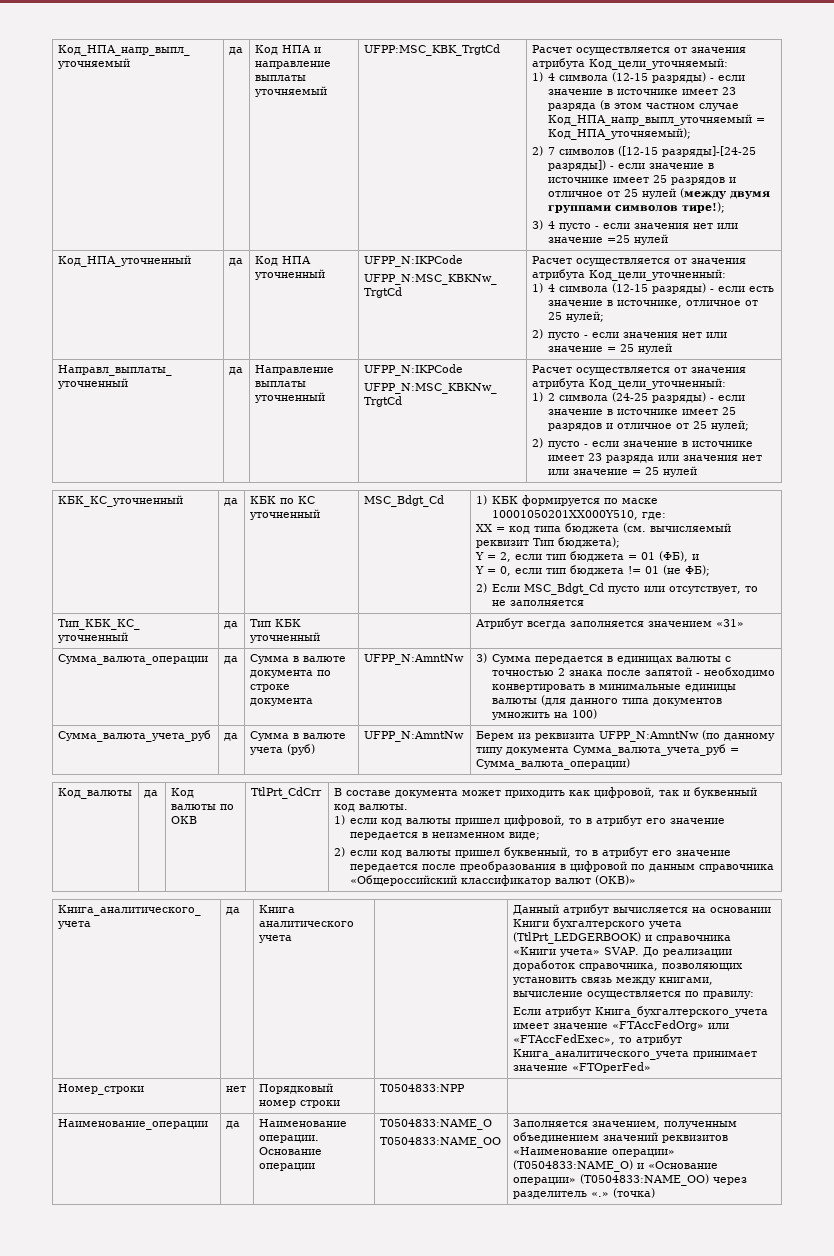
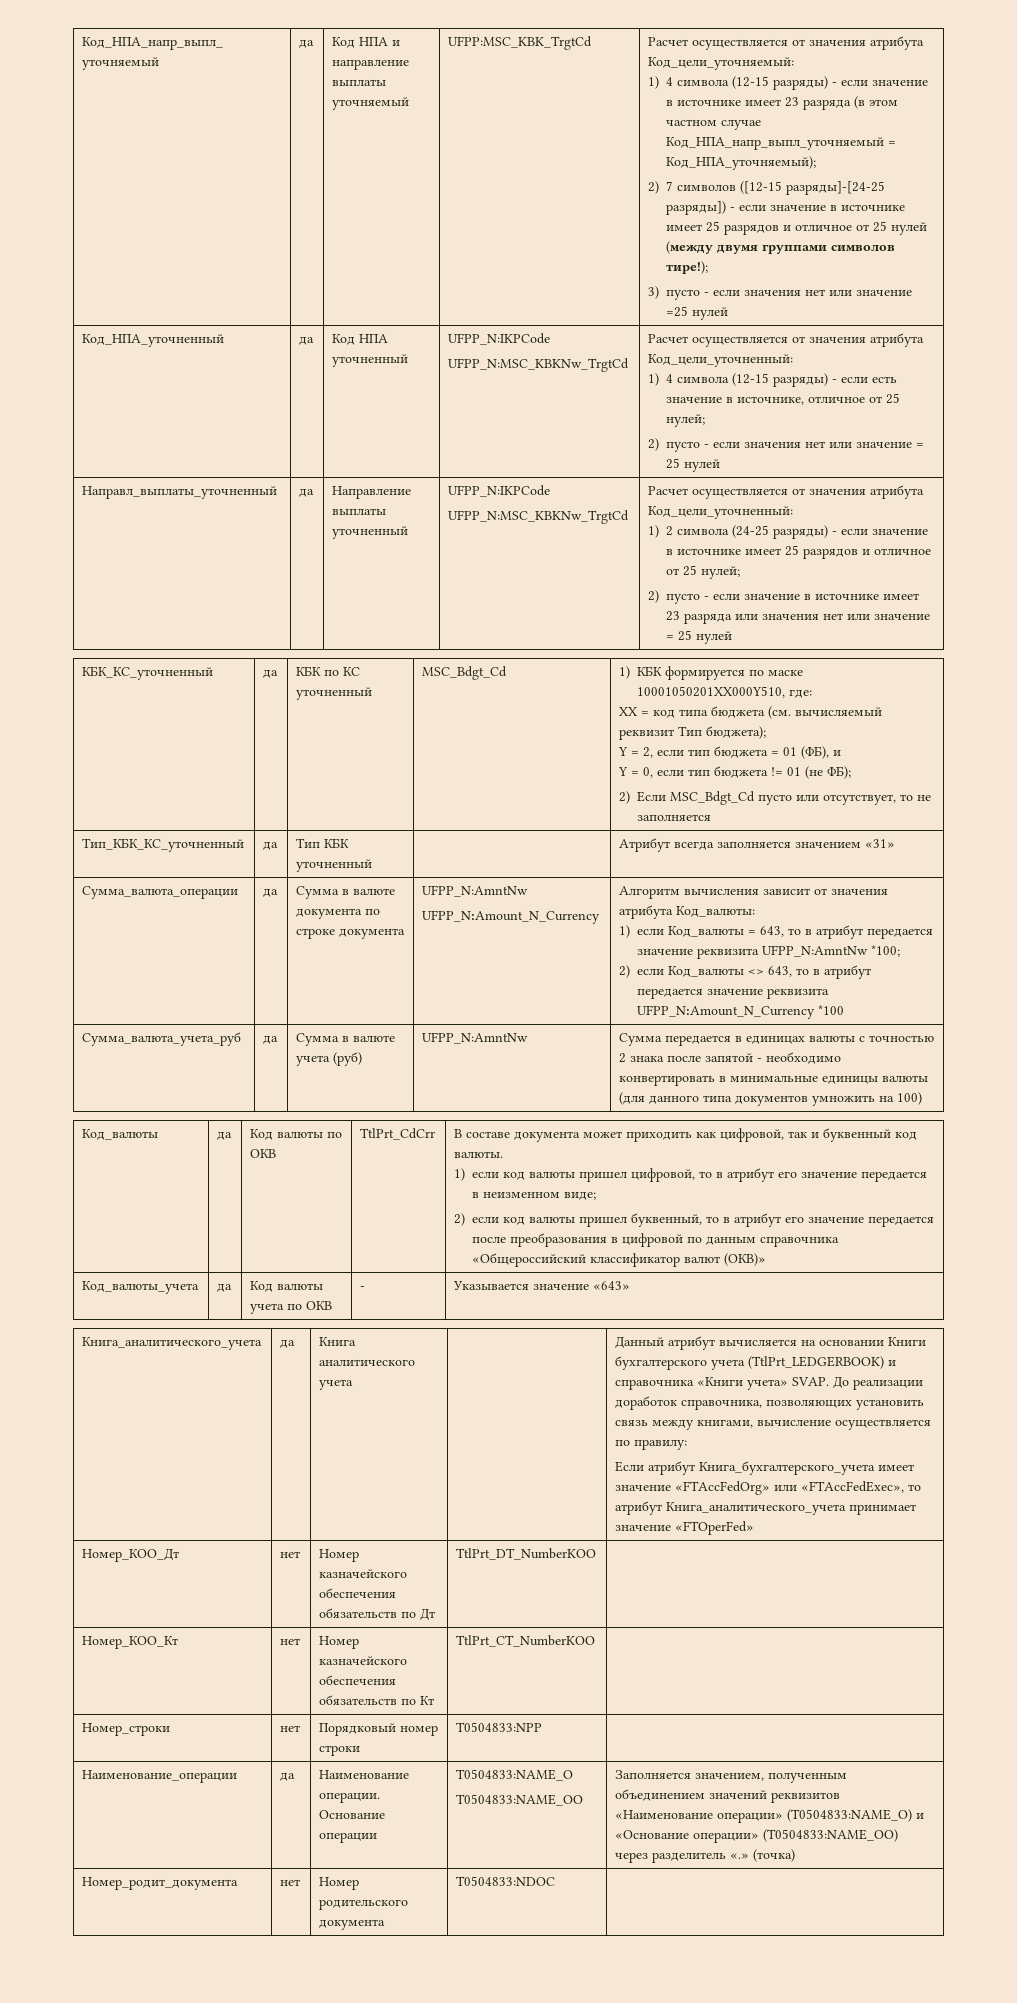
[548,221,556,229] 4 -> (660, 292) none
[57,365,172,376] [57,378,128,389] Направл_выплаты_ уточненный -> [82,486,278,499] Направл_выплаты_уточненный
[57,619,140,630] [57,632,128,643] Тип_КБК_КС_ уточненный -> [82,838,245,852] Тип_КБК_КС_уточненный
[475,653,487,663] | 3) -> [422,910,601,924] [619,886,889,899] [619,905,756,919] [619,925,934,939] [637,945,901,959] [619,965,872,979] [637,988,830,999] [637,1005,845,1019] [82,1032,242,1046] [263,1036,279,1044] [296,1033,396,1046] [296,1052,363,1066] [422,1032,529,1044] // UFPP_N:Amount_N_Currency | Алгоритм вычисления зависит от значения атрибута Код_валюты: // 1) если Код_валюты = 643, то в атрибут передается значение реквизита UFPP_N:AmntNw *100; // 2) если Код_валюты <> 643, то в атрибут передается значение реквизита UFPP_N:Amount_N_Currency *100 // Сумма_валюта_учета_руб | да | Сумма в валюте учета (руб) | UFPP_N:AmntNw |
[57,730,211,742] [223,733,238,741] [249,731,346,741] [249,744,315,755] [363,731,464,742] [475,730,775,742] [475,744,739,756] [475,758,630,770] // Сумма_валюта_учета_руб | да | Сумма в валюте учета (руб) | UFPP_N:AmntNw | Берем из реквизита UFPP_N:AmntNw (по данному типу документа Сумма_валюта_учета_руб = Сумма_валюта_операции) -> (923, 1098) none
(637, 880) none -> [82,1281,200,1294] [217,1284,233,1292] [250,1281,324,1292] [250,1301,333,1314] [360,1286,366,1290] [453,1281,631,1290] // Код_валюты_учета | да | Код валюты учета по ОКВ | - | Указывается значение «643»
(651, 1067) none -> [82,1548,180,1562] [280,1551,301,1558] [319,1549,360,1562] [319,1569,408,1578] [319,1588,397,1598] [319,1608,436,1621] [456,1548,597,1560] [82,1636,179,1649] [280,1638,301,1645] [319,1636,360,1649] [319,1656,408,1665] [319,1675,397,1685] [319,1695,435,1705] [456,1635,596,1647] // Номер_КОО_Дт | нет | Номер казначейского обеспечения обязательств по Дт | TtlPrt_DT_NumberKOO | // Номер_КОО_Кт | нет | Номер казначейского обеспечения обязательств по Кт | TtlPrt_CT_NumberKOO |
(655, 1193) none -> [82,1877,239,1890] [280,1879,301,1886] [319,1877,360,1890] [319,1899,409,1910] [319,1919,386,1930] [456,1876,556,1886] // Номер_родит_документа | нет | Номер родительского документа | T0504833:NDOC |

